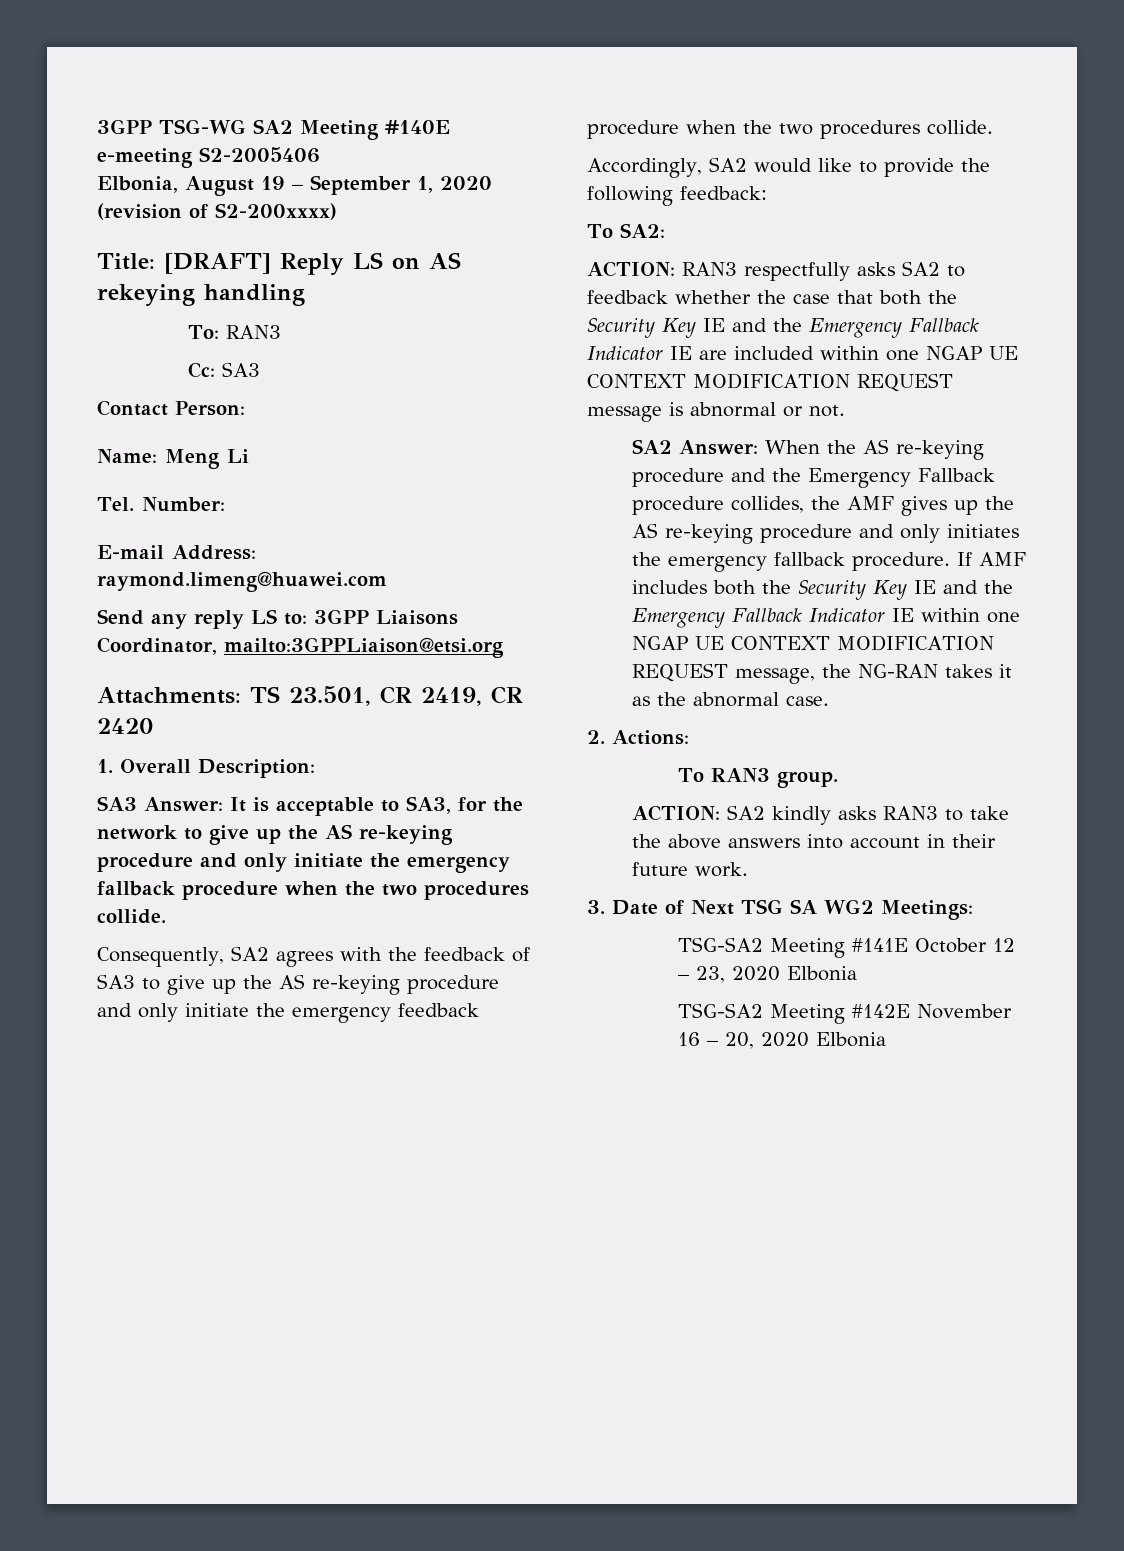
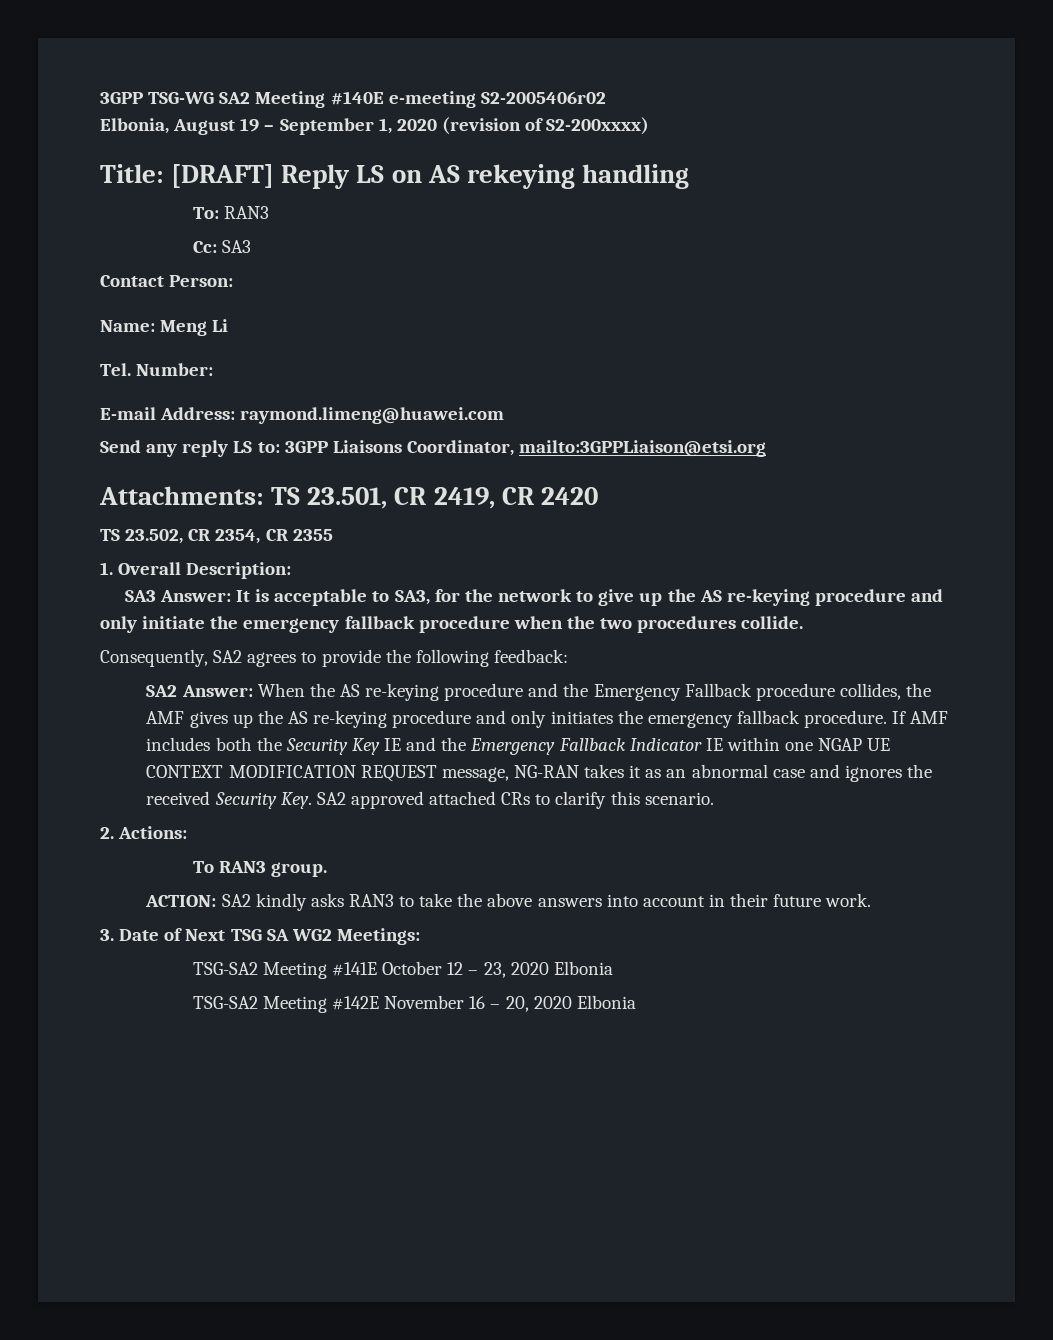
[199,147,320,163] S2-2005406 -> [480,91,606,104] S2-2005406r02
(154, 726) none -> [100,529,333,544] // TS 23.502, CR 2354, CR 2355
[339,947,530,962] [97,974,499,995] [97,1003,479,1023] [587,120,993,139] [587,157,852,178] with the feedback of SA3 to give up the AS re-keying procedure and only initiate the emergency feedback procedure when the two procedures collide. // Accordingly, SA2 would like -> (297, 659) none
[587,223,665,238] [587,261,965,281] [587,290,957,305] [587,318,979,338] [587,346,1018,361] [587,373,953,392] [587,402,845,422] // To SA2: // ACTION: RAN3 respectfully asks SA2 to feedback whether the case that both the Security Key IE and the Emergency Fallback Indicator IE are included within one NGAP UE CONTEXT MODIFICATION REQUEST message is abnormal or not. -> (568, 656) none
[822,664,852,678] the -> (509, 774) none
[657,692,830,707] the abnormal case. -> [666,764,933,782] [146,791,714,809] an abnormal case and ignores the received Security Key. SA2 approved attached CRs to clarify this scenario.

